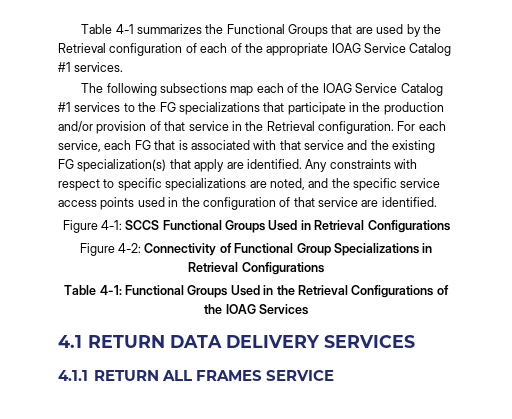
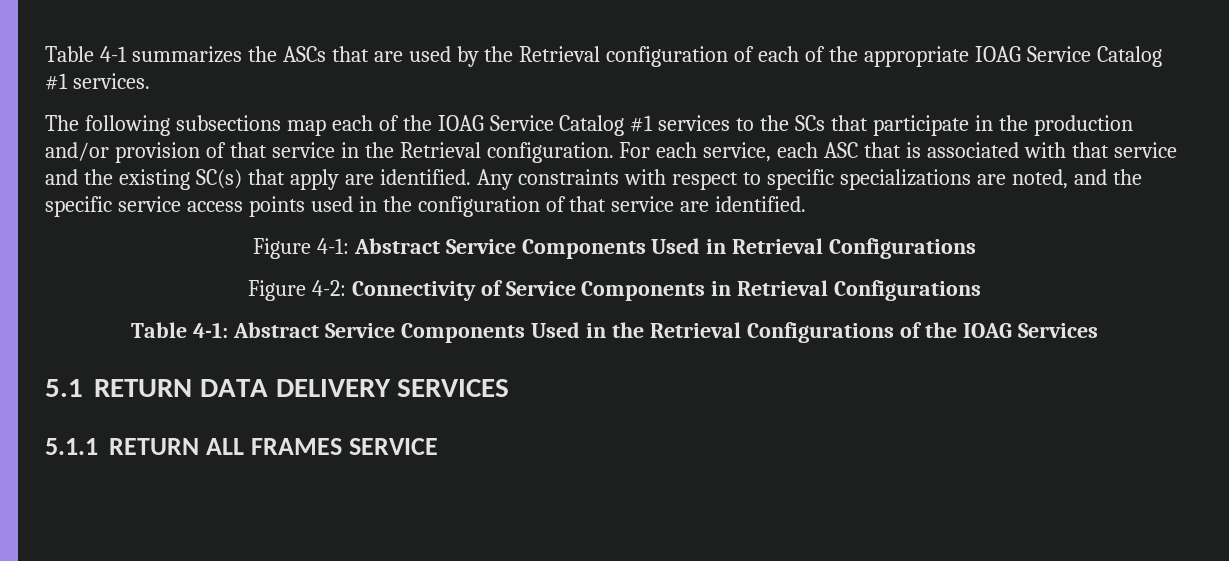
[226,24,329,37] Functional Groups -> [282,46,326,62] ASCs
[159,102,260,115] FG specializations -> [795,115,826,131] SCs
[134,140,151,150] FG -> [824,142,859,158] ASC
[58,159,167,172] FG specialization(s) -> [195,169,242,189] SC(s)
[125,220,265,233] SCCS Functional Groups -> [353,238,646,259] Abstract Service Components
[234,243,419,256] Functional Group Specializations -> [505,281,706,301] Service Components
[125,285,228,298] Functional Groups -> [233,322,526,343] Abstract Service Components
[58,335,82,348] 4.1 -> [45,379,83,397] 5.1
[58,370,88,381] 4.1.1 -> [45,438,98,455] 5.1.1

